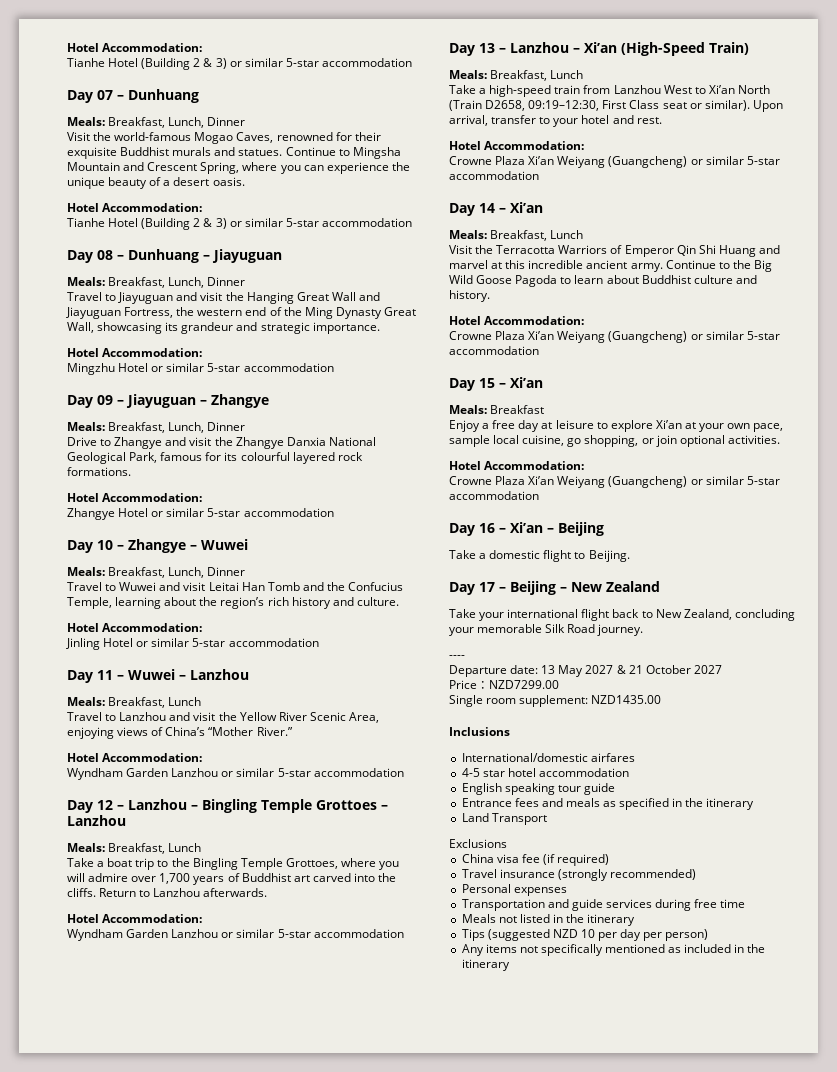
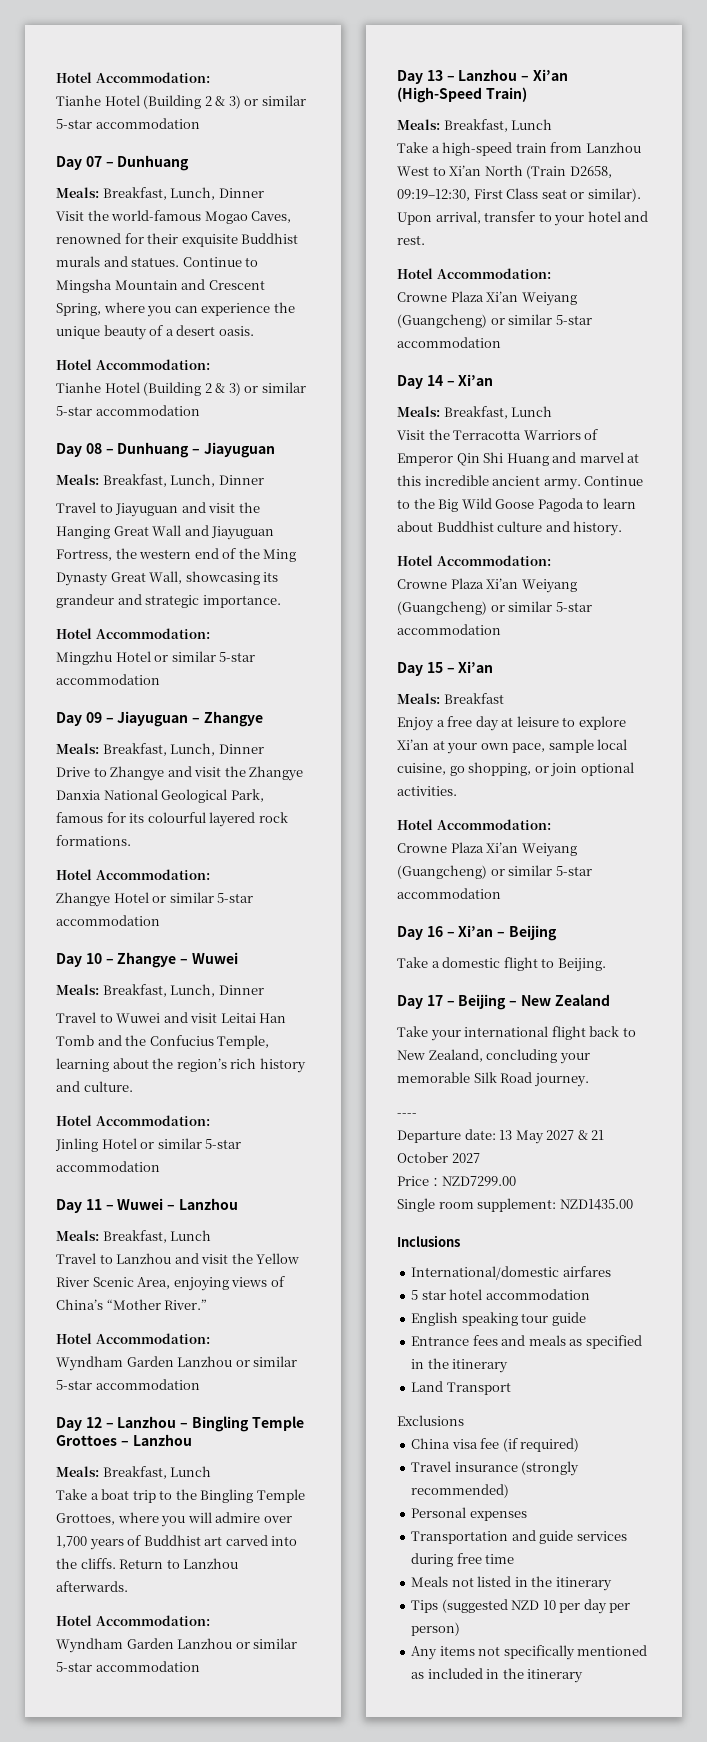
[461,768,480,777] 4-5 -> [411,1290,419,1300] 5

